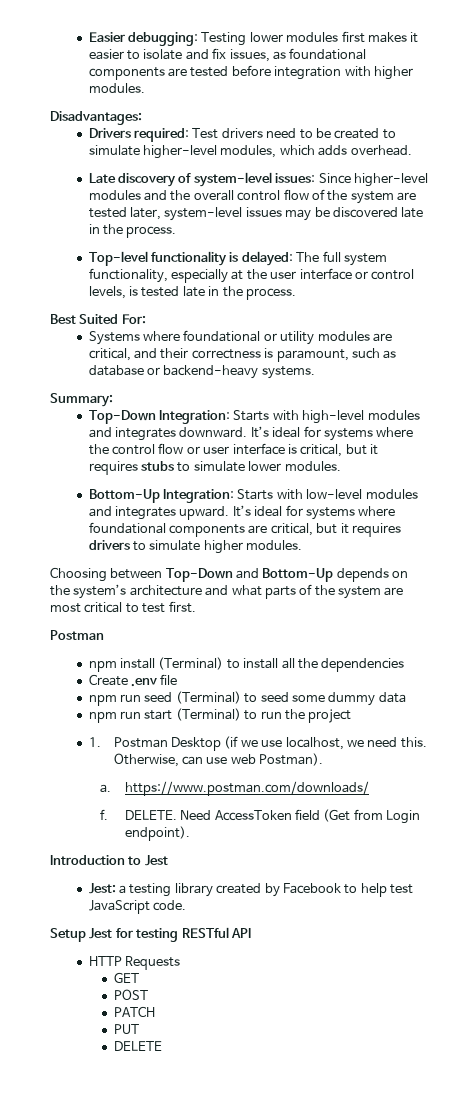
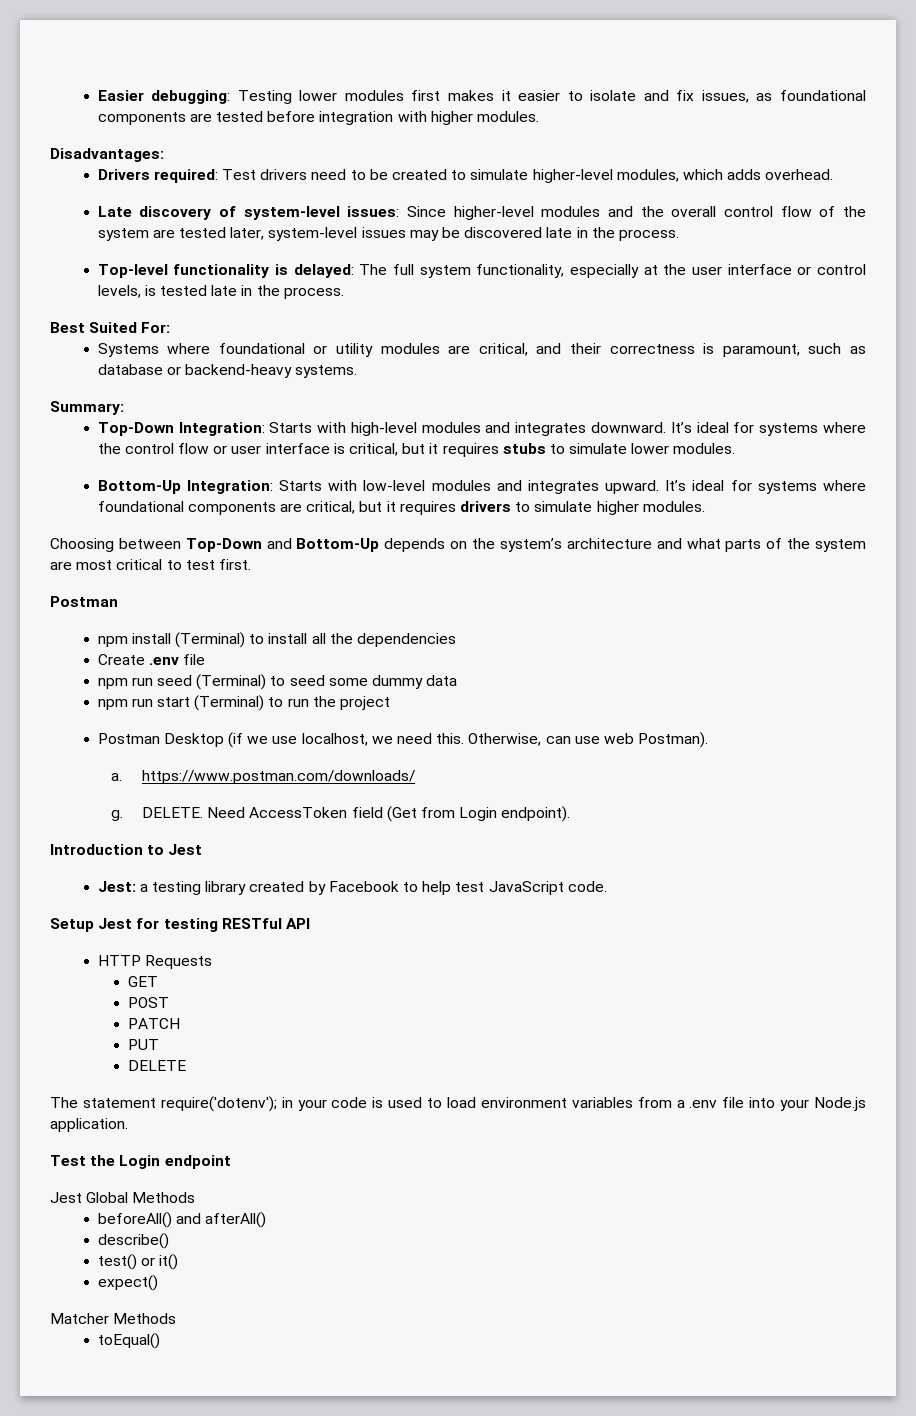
[88,737,101,747] 1. -> (391, 703) none
[99,809,108,820] f. -> [111,810,124,821] g.
(162, 1046) none -> [50,1096,867,1112] [50,1118,128,1132] [50,1155,231,1169] [50,1192,196,1203] [97,1212,267,1228] [97,1233,169,1249] [97,1254,179,1270] [97,1275,158,1291] [50,1313,177,1324] [97,1333,160,1349] // The statement require('dotenv'); in your code is used to load environment variables from a .env file into your Node.js application. // Test the Login endpoint // Jest Global Methods // beforeAll() and afterAll() // describe() // test() or it() // expect() // Matcher Methods // toEqual()

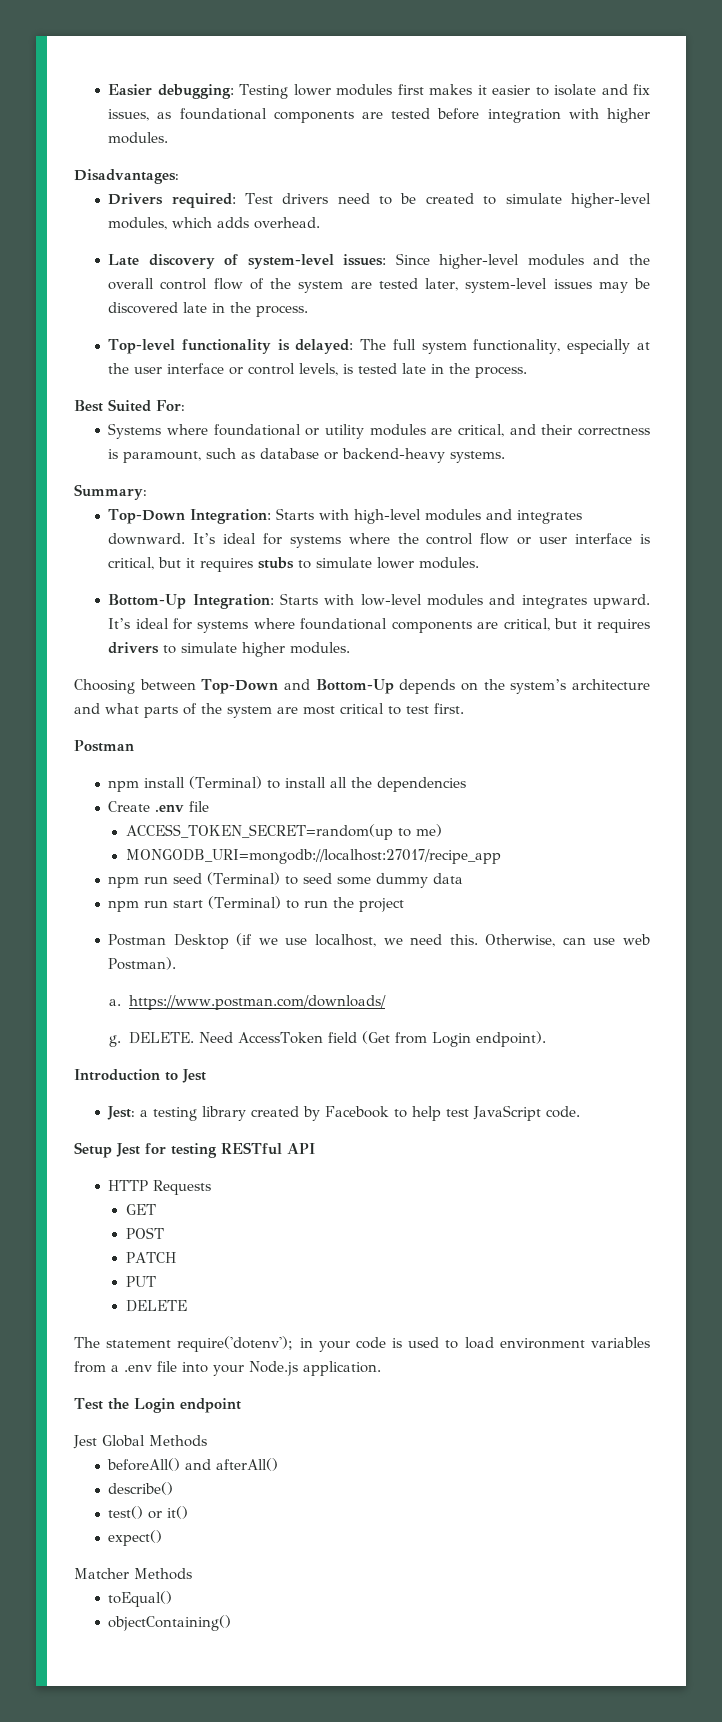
(206, 659) none -> [125,824,442,840] [125,849,501,864] // ACCESS_TOKEN_SECRET=random(up to me) // MONGODB_URI=mongodb://localhost:27017/recipe_app
(160, 1341) none -> [108,1615,232,1631] // objectContaining()

